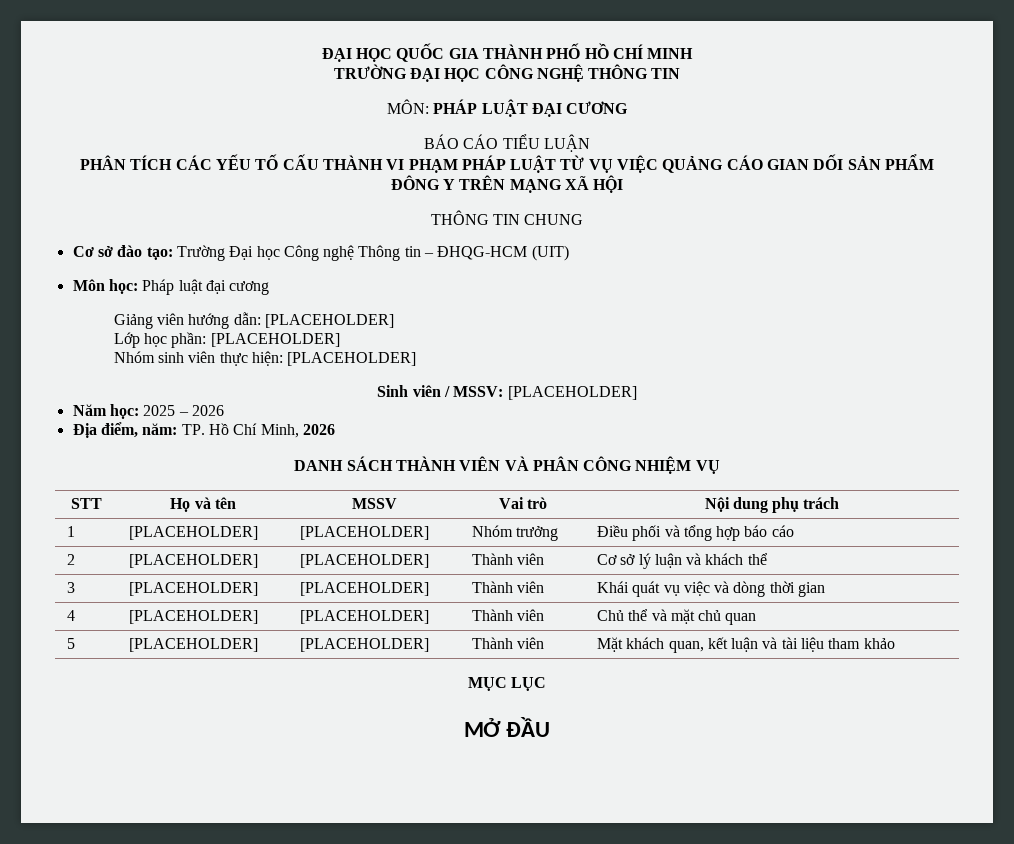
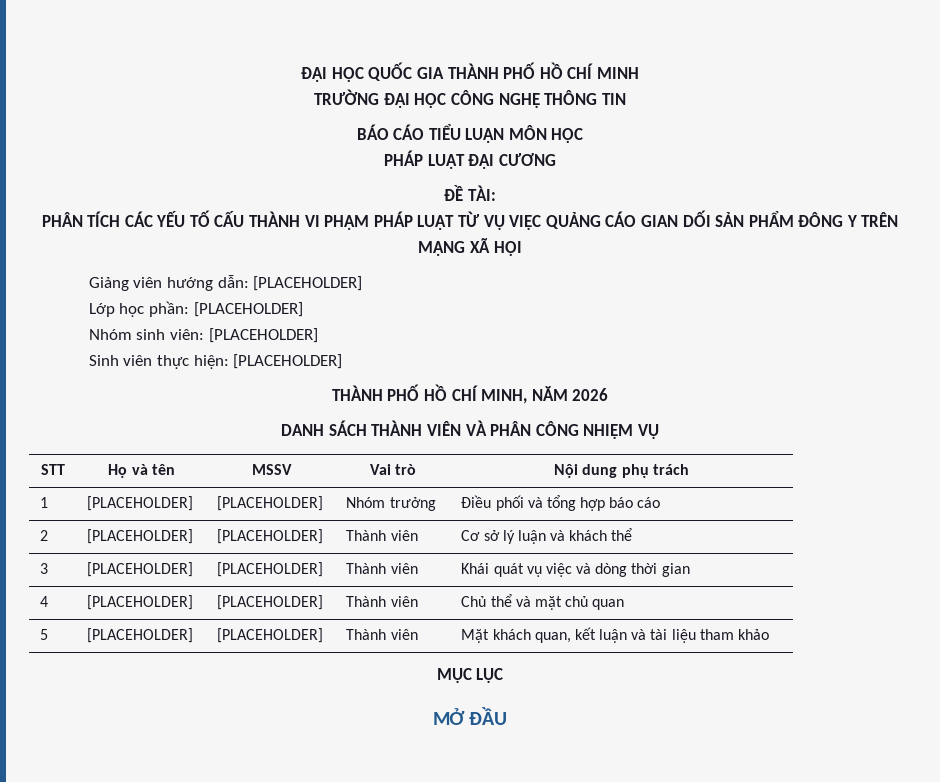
[386,99,429,114] MÔN: -> [356,124,584,143] BÁO CÁO TIỂU LUẬN MÔN HỌC //
[424,134,590,152] BÁO CÁO TIỂU LUẬN -> [444,185,496,201] ĐỀ TÀI:
[430,210,584,225] [72,245,569,261] [72,279,270,295] // THÔNG TIN CHUNG // Cơ sở đào tạo: Trường Đại học Công nghệ Thông tin – ĐHQG-HCM (UIT) // Môn học: Pháp luật đại cương -> (522, 248) none
(185, 357) none -> [169,328,318,343] [88,355,119,366] viên: [PLACEHOLDER] // Sinh
[377,385,637,400] [72,404,224,419] [72,422,299,438] Sinh viên / MSSV: [PLACEHOLDER] // Năm học: 2025 – 2026 // Địa điểm, năm: TP. Hồ Chí Minh, -> [331,384,568,404] THÀNH PHỐ HỒ CHÍ MINH, NĂM

